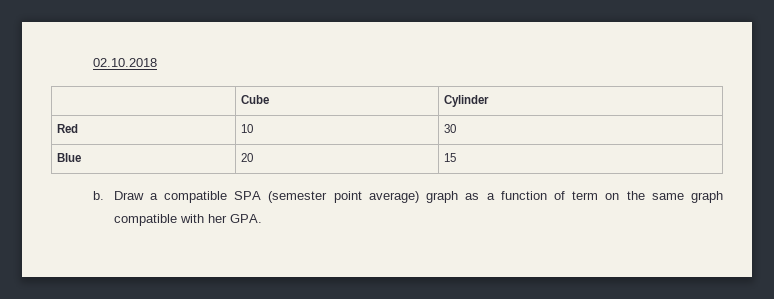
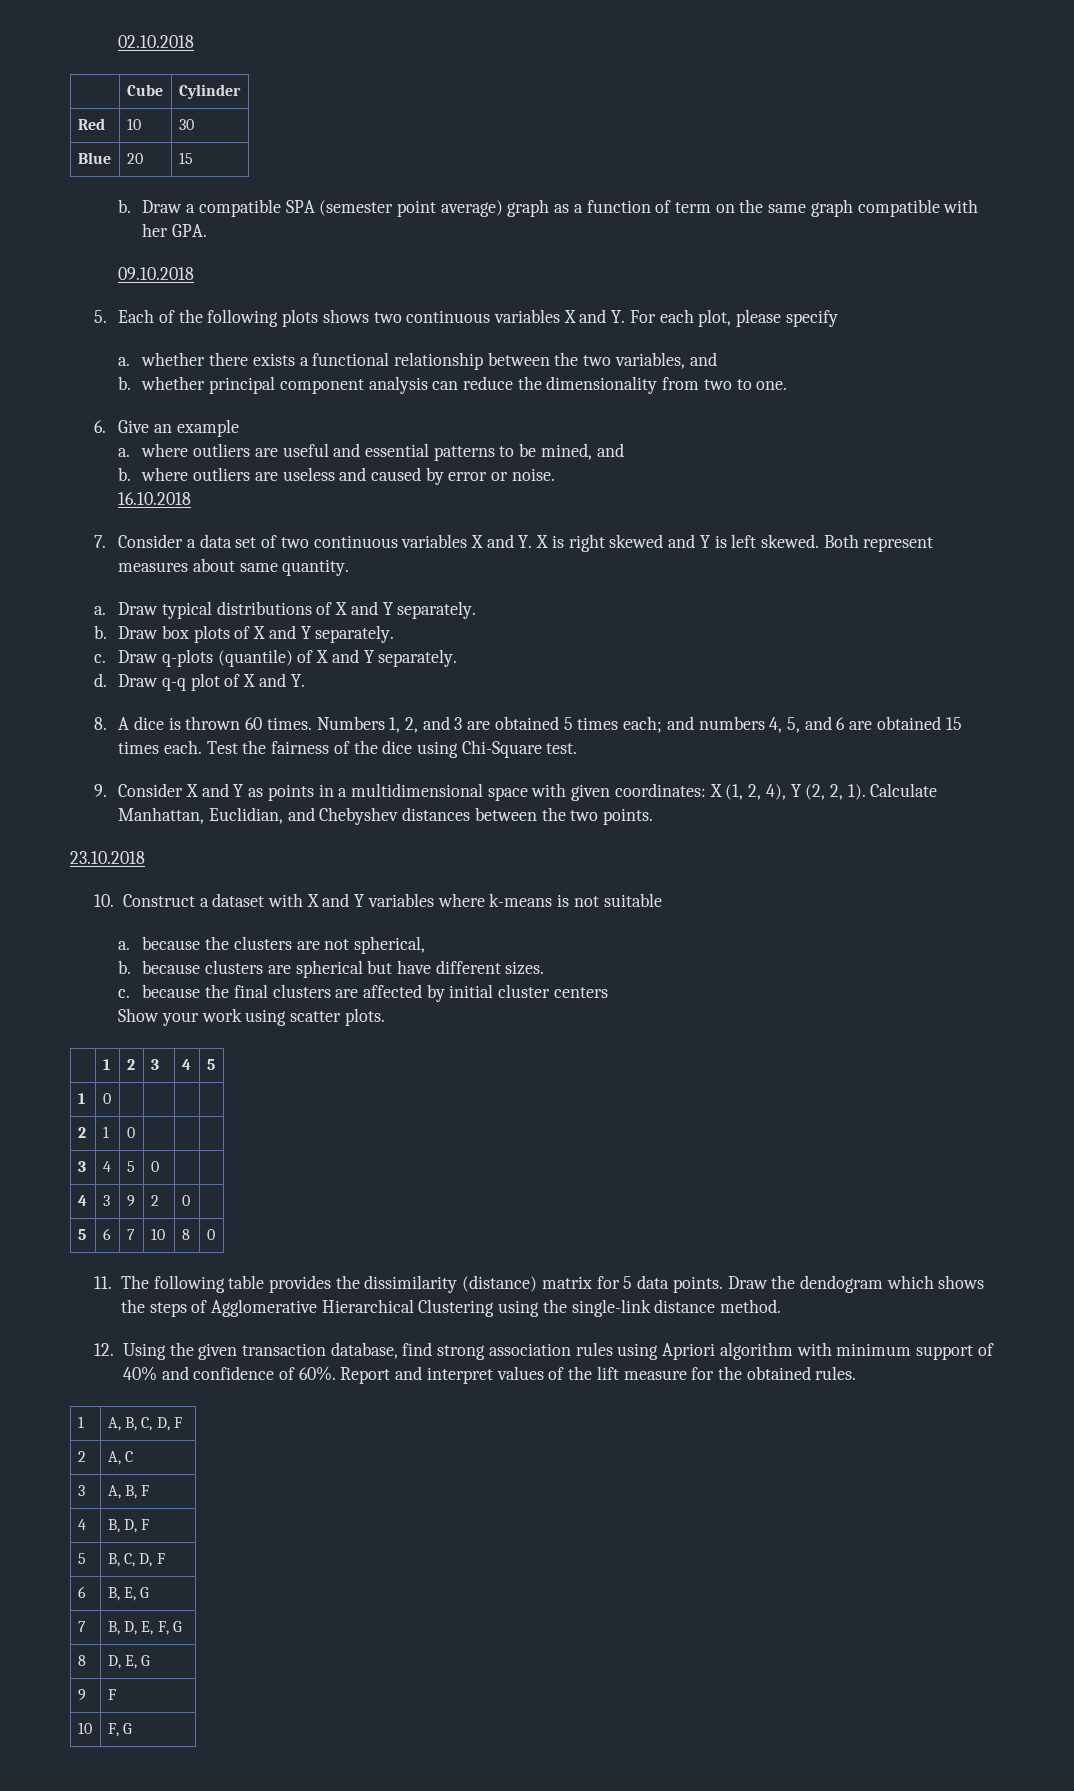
(262, 218) none -> [118,267,195,280] [94,309,838,327] [118,352,717,370] [118,376,788,394] [94,419,239,437] [118,443,624,461] [118,467,555,485] [118,492,192,505] [94,534,934,552] [118,558,350,576] [94,601,477,619] [94,625,395,643] [94,649,458,667] [94,673,305,691] [94,716,962,733] [118,740,578,758] [94,783,938,801] [118,807,654,825] [70,851,145,864] [94,893,662,907] [118,936,425,954] [118,960,545,978] [118,984,608,1002] [118,1008,385,1026] [102,1059,110,1070] [126,1059,135,1070] [150,1059,159,1070] [181,1059,191,1070] [206,1059,215,1070] [77,1093,85,1104] [102,1093,111,1104] [77,1127,86,1138] [102,1126,109,1138] [126,1127,135,1138] [77,1161,86,1172] [102,1161,111,1172] [126,1161,135,1172] [150,1161,159,1172] [77,1195,87,1206] [102,1195,110,1206] [126,1195,135,1207] [150,1195,159,1206] [181,1195,190,1206] [77,1229,86,1240] [102,1228,111,1240] [126,1229,135,1240] [150,1228,165,1240] [181,1229,190,1240] [206,1229,215,1240] [94,1275,985,1293] [120,1299,782,1317] [94,1342,994,1360] [122,1366,857,1384] [77,1416,84,1428] [107,1417,182,1431] [77,1451,86,1462] [107,1451,133,1465] [77,1485,85,1496] [107,1485,150,1499] [77,1519,86,1530] [107,1519,150,1533] [77,1553,86,1564] [107,1553,165,1567] [77,1586,86,1598] [107,1587,150,1601] [77,1621,86,1632] [107,1621,182,1635] [77,1655,86,1666] [107,1655,151,1669] [77,1689,86,1701] [107,1689,116,1700] [77,1722,92,1734] [107,1723,132,1737] // 09.10.2018 // 5. Each of the following plots shows two continuous variables X and Y. For each plot, please specify // a. whether there exists a functional relationship between the two variables, and // b. whether principal component analysis can reduce the dimensionality from two to one. // 6. Give an example // a. where outliers are useful and essential patterns to be mined, and // b. where outliers are useless and caused by error or noise. // 16.10.2018 // 7. Consider a data set of two continuous variables X and Y. X is right skewed and Y is left skewed. Both represent measures about same quantity. // a. Draw typical distributions of X and Y separately. // b. Draw box plots of X and Y separately. // c. Draw q-plots (quantile) of X and Y separately. // d. Draw q-q plot of X and Y. // 8. A dice is thrown 60 times. Numbers 1, 2, and 3 are obtained 5 times each; and numbers 4, 5, and 6 are obtained 15 times each. Test the fairness of the dice using Chi-Square test. // 9. Consider X and Y as points in a multidimensional space with given coordinates: X (1, 2, 4), Y (2, 2, 1). Calculate Manhattan, Euclidian, and Chebyshev distances between the two points. // 23.10.2018 // 10. Construct a dataset with X and Y variables where k-means is not suitable // a. because the clusters are not spherical, // b. because clusters are spherical but have different sizes. // c. because the final clusters are affected by initial cluster centers // Show your work using scatter plots. // | 1 | 2 | 3 | 4 | 5 // 1 | 0 | | | | // 2 | 1 | 0 | | | // 3 | 4 | 5 | 0 | | // 4 | 3 | 9 | 2 | 0 | // 5 | 6 | 7 | 10 | 8 | 0 // 11. The following table provides the dissimilarity (distance) matrix for 5 data points. Draw the dendogram which shows the steps of Agglomerative Hierarchical Clustering using the single-link distance method. // 12. Using the given transaction database, find strong association rules using Apriori algorithm with minimum support of 40% and confidence of 60%. Report and interpret values of the lift measure for the obtained rules. // 1 | A, B, C, D, F // 2 | A, C // 3 | A, B, F // 4 | B, D, F // 5 | B, C, D, F // 6 | B, E, G // 7 | B, D, E, F, G // 8 | D, E, G // 9 | F // 10 | F, G

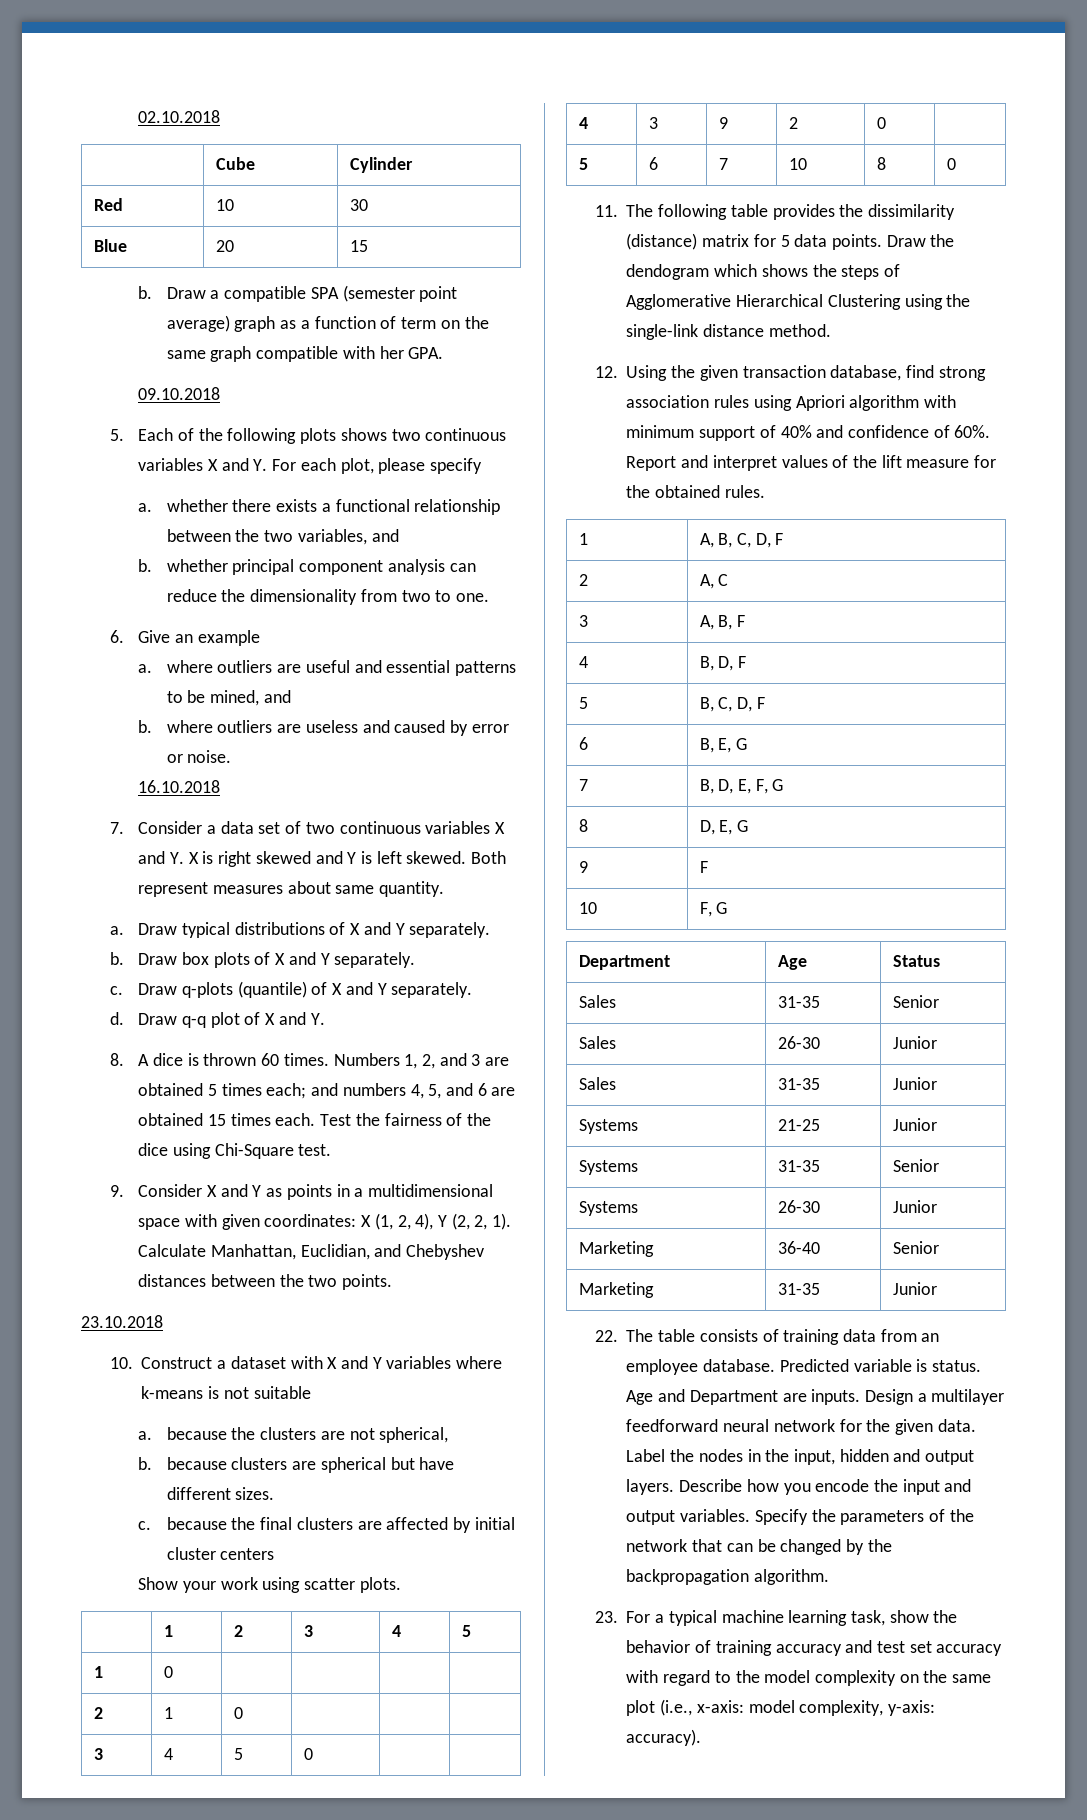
(132, 1728) none -> [578,955,670,970] [777,955,807,970] [892,955,940,967] [578,995,616,1008] [777,996,820,1008] [892,995,939,1008] [578,1036,616,1049] [777,1036,820,1049] [892,1036,937,1049] [578,1077,616,1090] [777,1078,820,1090] [892,1077,937,1090] [578,1119,638,1134] [777,1119,820,1131] [892,1118,937,1131] [578,1160,638,1175] [777,1160,820,1172] [892,1159,939,1172] [578,1201,638,1216] [777,1200,820,1213] [892,1200,937,1213] [578,1241,654,1257] [777,1241,820,1254] [892,1241,939,1254] [578,1282,654,1298] [777,1283,820,1295] [892,1282,937,1295] [594,1329,940,1345] [626,1359,981,1375] [626,1389,1005,1405] [626,1419,976,1435] [626,1449,975,1465] [626,1479,972,1495] [626,1509,974,1525] [626,1539,892,1555] [626,1569,830,1585] [594,1610,958,1626] [626,1640,1003,1656] [626,1670,992,1686] [626,1699,935,1716] [626,1729,702,1746] // Department | Age | Status // Sales | 31-35 | Senior // Sales | 26-30 | Junior // Sales | 31-35 | Junior // Systems | 21-25 | Junior // Systems | 31-35 | Senior // Systems | 26-30 | Junior // Marketing | 36-40 | Senior // Marketing | 31-35 | Junior // 22. The table consists of training data from an employee database. Predicted variable is status. Age and Department are inputs. Design a multilayer feedforward neural network for the given data. Label the nodes in the input, hidden and output layers. Describe how you encode the input and output variables. Specify the parameters of the network that can be changed by the backpropagation algorithm. // 23. For a typical machine learning task, show the behavior of training accuracy and test set accuracy with regard to the model complexity on the same plot (i.e., x-axis: model complexity, y-axis: accuracy).

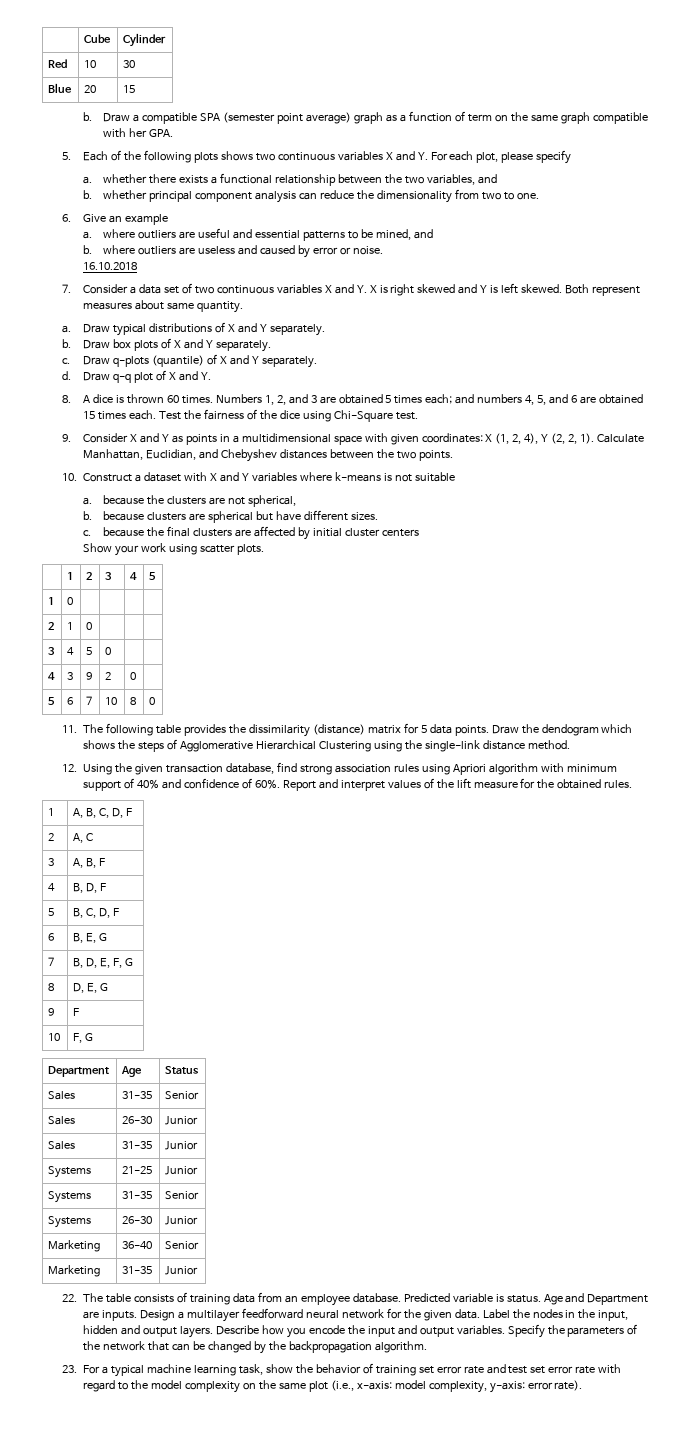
[138,110,221,123] 02.10.2018 // -> (84, 38) none
[138,387,221,400] // 09.10.2018 -> (174, 133) none
[81,1315,163,1328] // 23.10.2018 -> (453, 455) none
[775,1644,842,1656] accuracy -> [418,1366,484,1374] set error rate
[936,1644,1003,1656] accuracy -> [548,1366,596,1374] error rate
[626,1729,702,1746] accuracy). -> [527,1380,583,1391] error rate).

